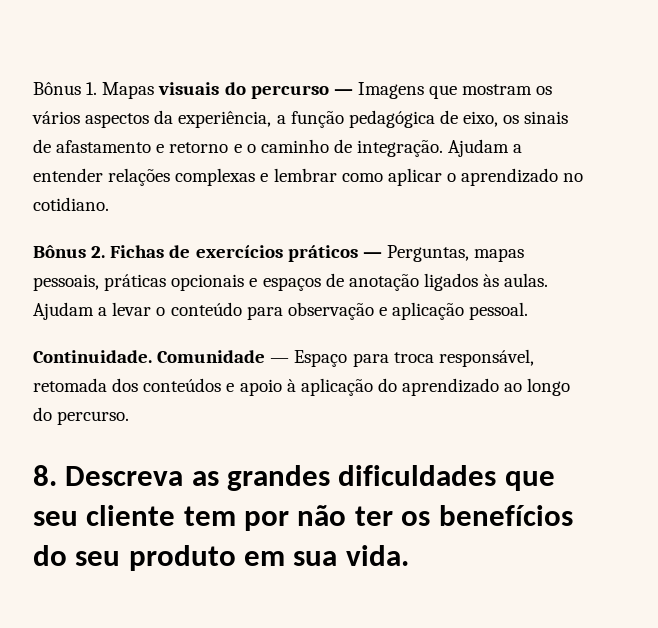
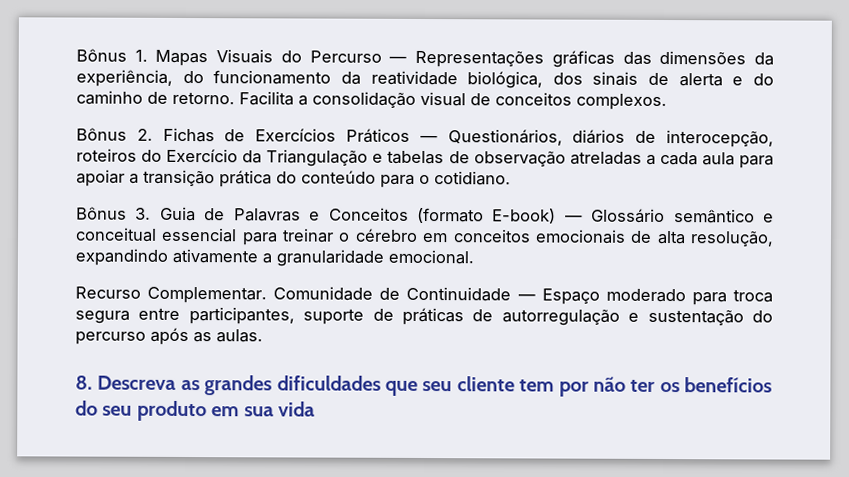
[158,82,553,99] [32,110,569,128] [33,139,523,157] [33,168,584,186] [33,197,109,211] [33,245,525,262] [33,273,549,291] [33,302,529,320] [33,350,266,363] visuais do percurso — Imagens que mostram os vários aspectos da experiência, a função pedagógica de eixo, os sinais de afastamento e retorno e o caminho de integração. Ajudam a entender relações complexas e lembrar como aplicar o aprendizado no cotidiano. // Bônus 2. Fichas de exercícios práticos — Perguntas, mapas pessoais, práticas opcionais e espaços de anotação ligados às aulas. Ajudam a levar o conteúdo para observação e aplicação pessoal. // Continuidade. Comunidade -> [216,49,775,68] [76,69,774,89] [76,90,667,111] [76,127,774,148] [76,148,775,169] [76,169,511,188] [76,206,774,224] [75,227,775,247] [75,248,474,267] [75,286,512,304] Visuais do Percurso — Representações gráficas das dimensões da experiência, do funcionamento da reatividade biológica, dos sinais de alerta e do caminho de retorno. Facilita a consolidação visual de conceitos complexos. // Bônus 2. Fichas de Exercícios Práticos — Questionários, diários de interocepção, roteiros do Exercício da Triangulação e tabelas de observação atreladas a cada aula para apoiar a transição prática do conteúdo para o cotidiano. // Bônus 3. Guia de Palavras e Conceitos (formato E-book) — Glossário semântico e conceitual essencial para treinar o cérebro em conceitos emocionais de alta resolução, expandindo ativamente a granularidade emocional. // Recurso Complementar. Comunidade de Continuidade
(348, 358) none -> [605,288,686,303] moderado
[438,349,534,367] [33,378,571,396] [33,407,130,425] responsável, retomada dos conteúdos e apoio à aplicação do aprendizado ao longo do percurso. -> [75,307,773,326] [75,327,263,346] segura entre participantes, suporte de práticas de autorregulação e sustentação do percurso após as aulas.
[345,545,409,566] vida. -> [278,401,315,417] vida

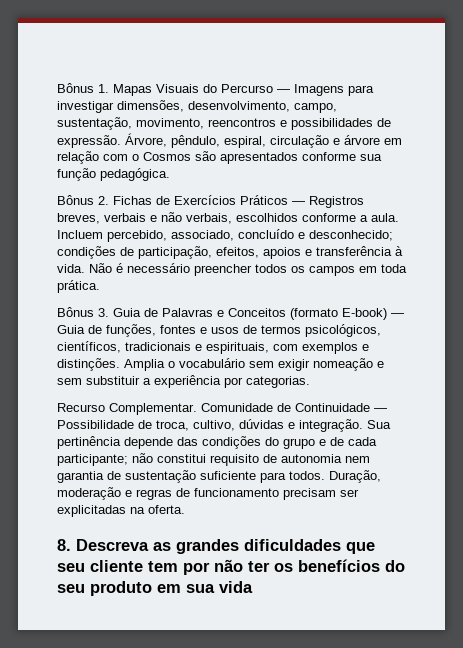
[415,49,775,68] [76,69,774,89] [76,90,667,111] Representações gráficas das dimensões da experiência, do funcionamento da reatividade biológica, dos sinais de alerta e do caminho de retorno. Facilita a consolidação visual de conceitos complexos. -> [294,84,374,96] [57,100,337,113] [57,117,391,130] [57,133,402,148] [57,151,382,164] [57,168,170,181] Imagens para investigar dimensões, desenvolvimento, campo, sustentação, movimento, reencontros e possibilidades de expressão. Árvore, pêndulo, espiral, circulação e árvore em relação com o Cosmos são apresentados conforme sua função pedagógica.
[447,129,774,148] [76,148,775,169] [76,169,511,188] Questionários, diários de interocepção, roteiros do Exercício da Triangulação e tabelas de observação atreladas a cada aula para apoiar a transição prática do conteúdo para o cotidiano. -> [309,196,364,208] [57,212,399,224] [57,229,393,242] [57,246,403,259] [57,263,407,276] [57,280,100,293] Registros breves, verbais e não verbais, escolhidos conforme a aula. Incluem percebido, associado, concluído e desconhecido; condições de participação, efeitos, apoios e transferência à vida. Não é necessário preencher todos os campos em toda prática.
[591,208,774,224] [75,227,775,247] [75,248,474,267] Glossário semântico e conceitual essencial para treinar o cérebro em conceitos emocionais de alta resolução, expandindo ativamente a granularidade emocional. -> [57,324,381,337] [57,341,369,354] [57,358,384,371] [57,375,310,388] Guia de funções, fontes e usos de termos psicológicos, científicos, tradicionais e espirituais, com exemplos e distinções. Amplia o vocabulário sem exigir nomeação e sem substituir a experiência por categorias.
[541,288,773,306] [75,307,773,326] [75,327,263,346] Espaço moderado para troca segura entre participantes, suporte de práticas de autorregulação e sustentação do percurso após as aulas. -> [57,419,391,432] [57,436,377,449] [57,453,370,466] [57,470,381,483] [57,487,359,500] [57,505,185,517] Possibilidade de troca, cultivo, dúvidas e integração. Sua pertinência depende das condições do grupo e de cada participante; não constitui requisito de autonomia nem garantia de sustentação suficiente para todos. Duração, moderação e regras de funcionamento precisam ser explicitadas na oferta.

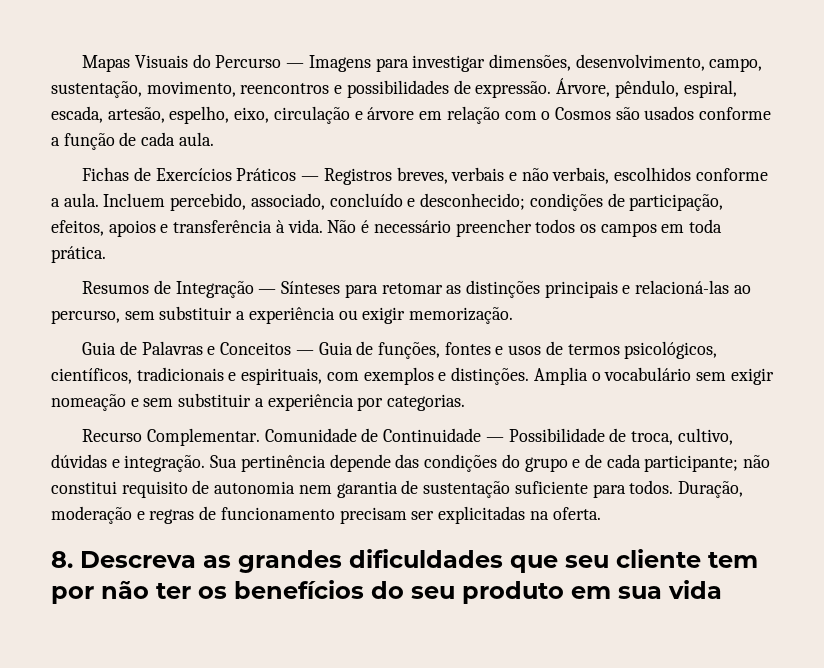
[57,83,109,93] Bônus 1. -> (82, 63) none
(266, 142) none -> [51,106,270,124] escada, artesão, espelho, eixo,
[220,152,382,164] [57,168,170,181] [57,195,109,205] apresentados conforme sua função pedagógica. // Bônus 2. -> [644,106,772,120] [51,132,214,150] usados conforme a função de cada aula. //
[57,307,109,317] Bônus 3. -> [82,280,751,298] [51,306,514,324] Resumos de Integração — Sínteses para retomar as distinções principais e relacioná-las ao percurso, sem substituir a experiência ou exigir memorização. //
[290,308,387,320] (formato E-book) -> (292, 348) none

